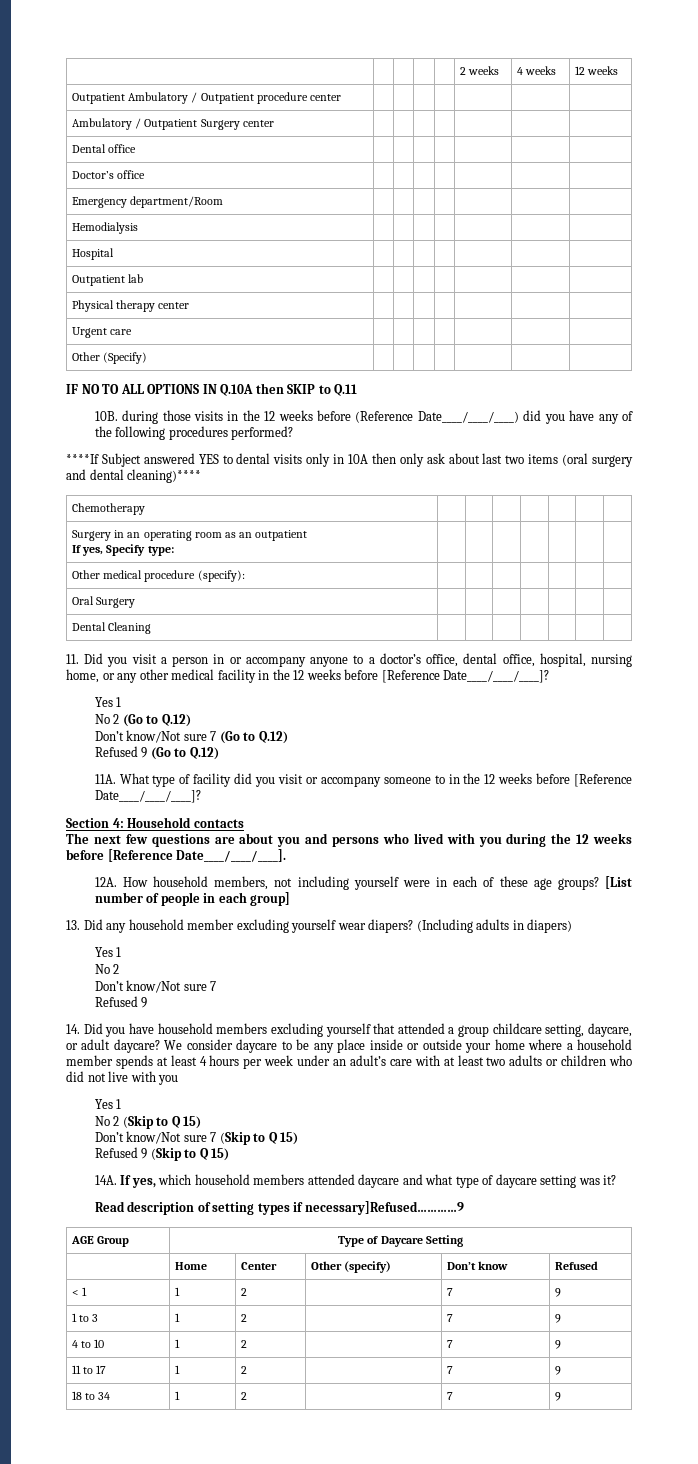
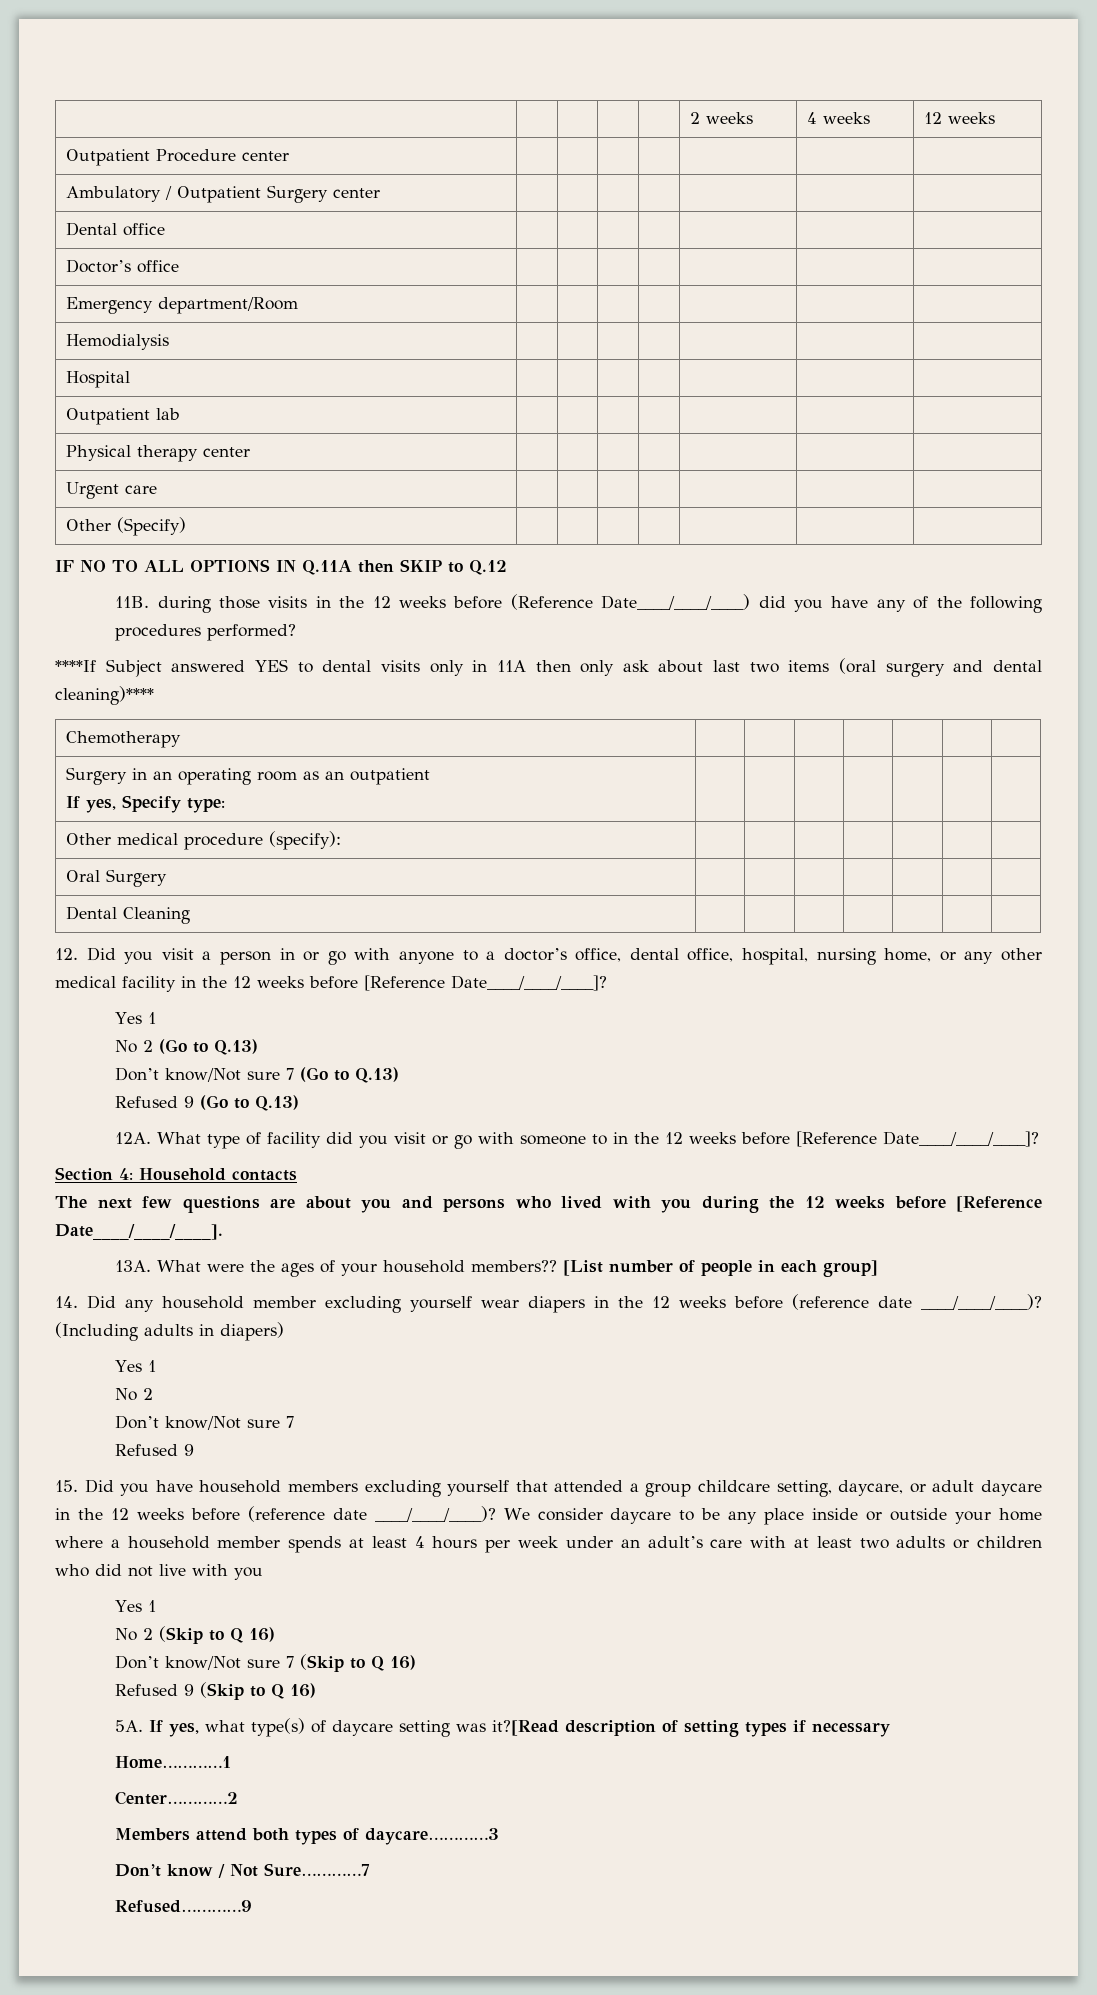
[128,92,308,104] Ambulatory / Outpatient procedure -> [155,149,236,162] Procedure
[220,384,254,396] Q.10A -> [302,560,352,575] Q.11A
[334,384,358,396] [94,411,118,421] Q.11 // 10B. -> [469,560,507,575] [115,596,150,608] Q.12 // 11B.
[348,454,368,464] 10A -> [496,660,526,672] 11A
[66,654,79,664] 11. -> [55,948,78,960] 12.
[245,656,306,667] accompany -> [327,948,391,965] go with
[161,714,191,727] Q.12) -> [214,1039,259,1055] Q.13)
[258,731,288,744] Q.12) -> [355,1067,400,1083] Q.13)
[189,747,219,760] [94,774,116,784] Q.12) // 11A. -> [255,1095,300,1111] [115,1132,152,1144] Q.13) // 12A.
[320,776,381,787] accompany -> [454,1132,515,1149] go with
[94,876,599,890] 12A. How household members, not including yourself were in each of these age groups? -> [115,1260,558,1277] 13A. What were the ages of your household members??
[66,920,80,930] 13. -> [55,1296,78,1308] 14.
[368,919,414,933] diapers? -> [528,1294,1042,1313] diapers in the 12 weeks before (reference date ____/____/____)?
[66,1024,80,1034] 14. -> [55,1480,78,1492] 15.
[113,1039,160,1053] daycare? -> [981,1480,1043,1496] [55,1506,496,1522] daycare in the 12 weeks before (reference date ____/____/____)?
[183,1116,202,1129] 15) -> [249,1627,276,1642] 16)
[280,1132,299,1145] 15) -> [390,1655,417,1670] 16)
[211,1148,230,1161] [94,1174,479,1188] 15) // 14A. If yes, which household members attended daycare and what type -> [290,1683,317,1698] [115,1718,306,1737] 16) // 5A. If yes, what type(s)
[603,1175,617,1185] [94,1201,125,1212] it? // Read -> [492,1720,560,1736] it?[Read
[304,1201,464,1215] [71,1236,130,1247] [338,1235,463,1247] [175,1262,208,1270] [241,1262,278,1270] [311,1261,392,1273] [447,1261,509,1270] [555,1261,599,1270] [72,1287,88,1296] [175,1287,181,1296] [241,1288,248,1296] [447,1288,454,1296] [555,1288,562,1297] [72,1313,99,1322] [175,1313,181,1322] [241,1314,248,1322] [447,1314,454,1322] [555,1314,562,1323] [72,1339,105,1348] [175,1339,181,1348] [241,1340,248,1348] [447,1340,454,1348] [555,1340,562,1349] [72,1365,107,1374] [175,1365,181,1374] [241,1366,248,1374] [447,1366,454,1374] [555,1366,562,1375] [72,1391,111,1400] [175,1391,181,1400] [241,1392,248,1400] [447,1392,454,1400] [555,1392,562,1401] necessary]Refused…………9 // AGE Group | Type of Daycare Setting // | Home | Center | Other (specify) | Don’t know | Refused // < 1 | 1 | 2 | | 7 | 9 // 1 to 3 | 1 | 2 | | 7 | 9 // 4 to 10 | 1 | 2 | | 7 | 9 // 11 to 17 | 1 | 2 | | 7 | 9 // 18 to 34 | 1 | 2 | | 7 | 9 -> [812,1722,891,1737] [115,1756,232,1768] [115,1791,239,1805] [115,1828,500,1845] [115,1863,371,1878] [115,1900,253,1913] necessary // Home…………1 // Center…………2 // Members attend both types of daycare…………3 // Don’t know / Not Sure…………7 // Refused…………9

